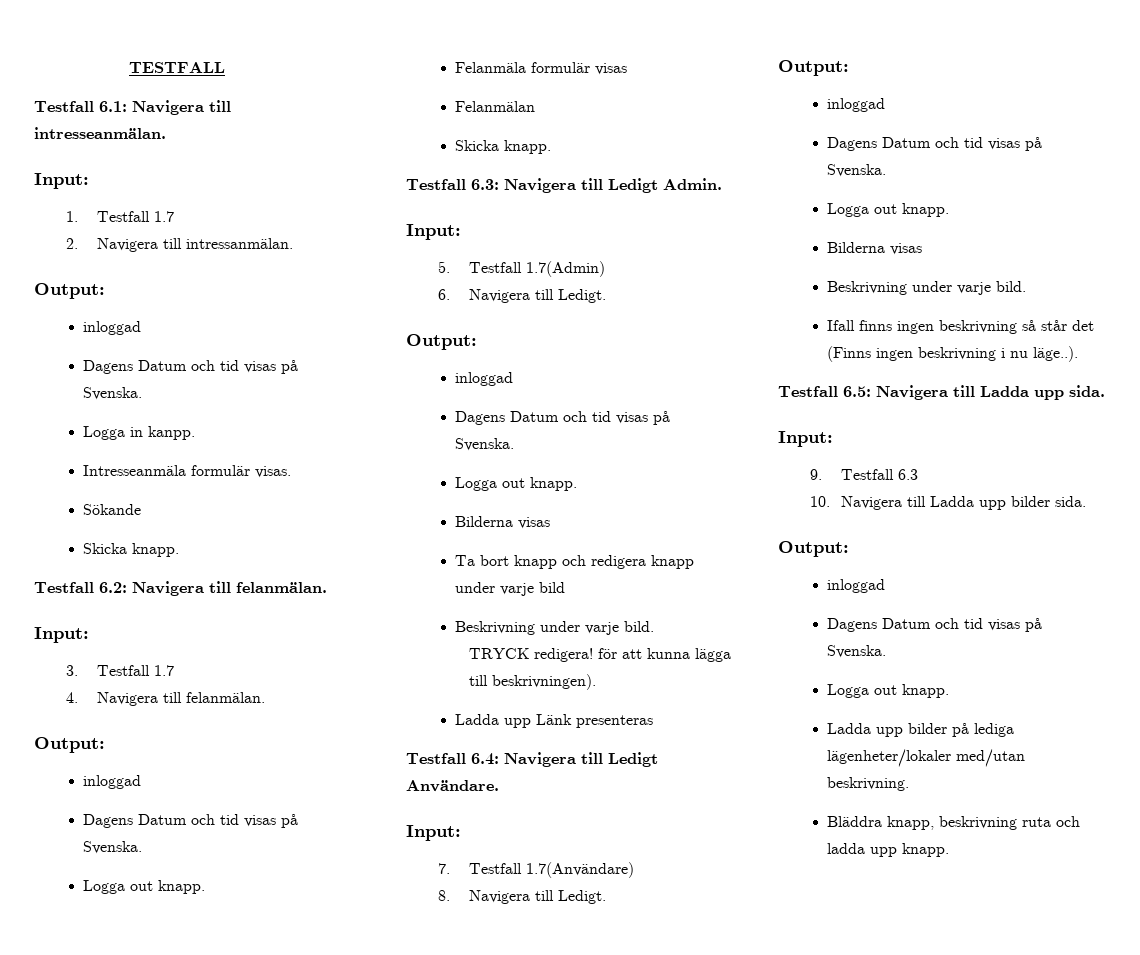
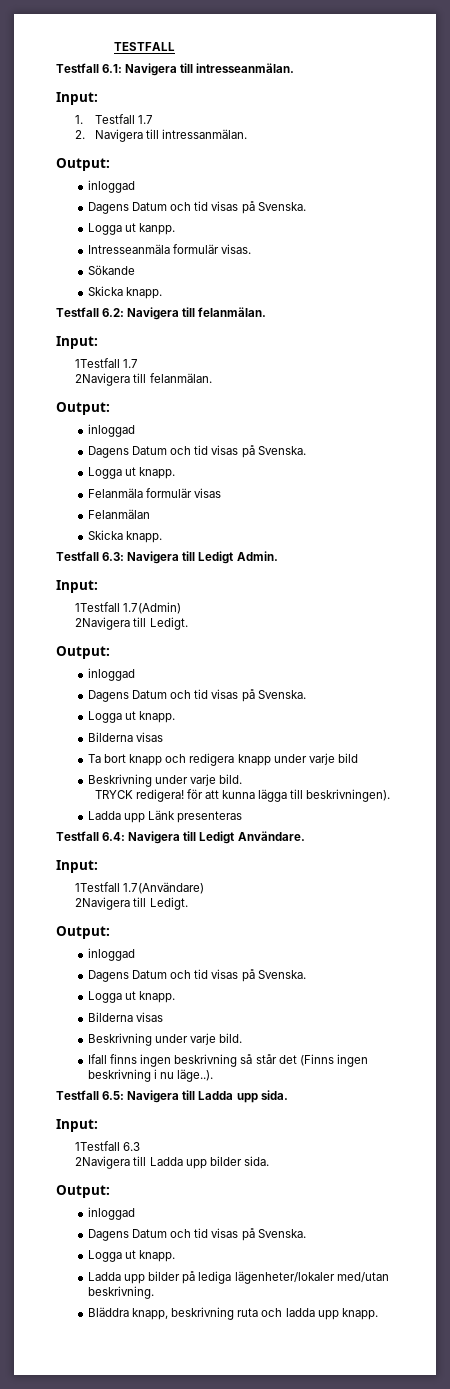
[130,427,144,437] in -> [125,223,137,232] ut
[65,665,175,676] [65,692,159,706] 3. Testfall 1.7 // 4. Navigera -> [75,358,139,368] [75,373,131,386] 1Testfall 1.7 // 2Navigera
[130,881,154,891] out -> [125,467,137,476] ut
[437,261,523,273] 5. Testfall -> [75,602,121,612] 1Testfall
[437,289,531,303] 6. Navigera -> [75,617,131,630] 2Navigera
[502,478,526,488] out -> [125,711,137,720] ut
[437,863,523,874] 7. Testfall -> [75,882,121,892] 1Testfall
[437,890,531,904] 8. Navigera -> [75,897,131,910] 2Navigera
[874,204,898,214] out -> [125,991,137,1000] ut
[809,469,895,480] 9. Testfall -> [75,1141,121,1151] 1Testfall
[809,496,903,510] 10. Navigera -> [75,1156,131,1169] 2Navigera
[874,685,898,695] out -> [125,1250,137,1259] ut

